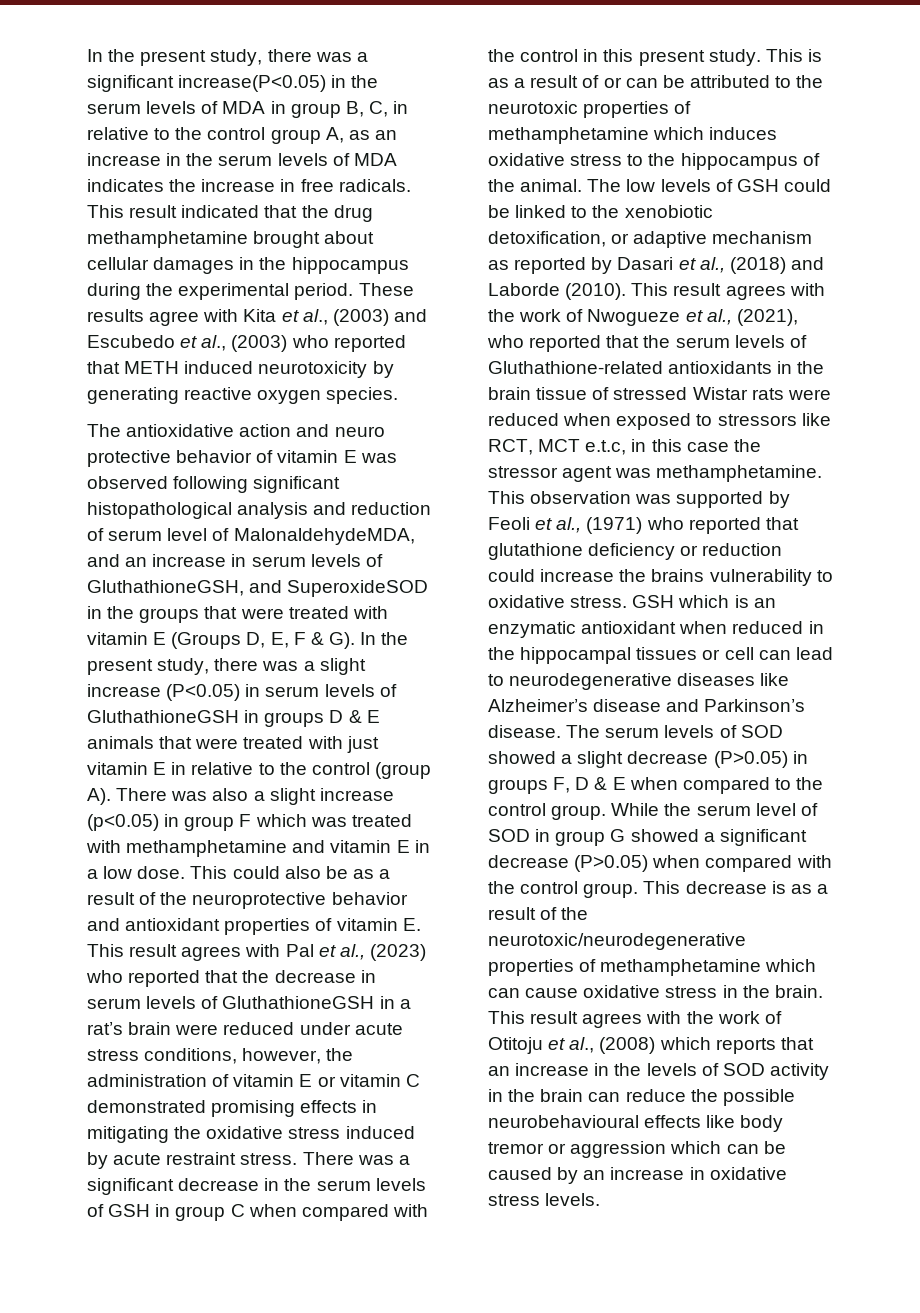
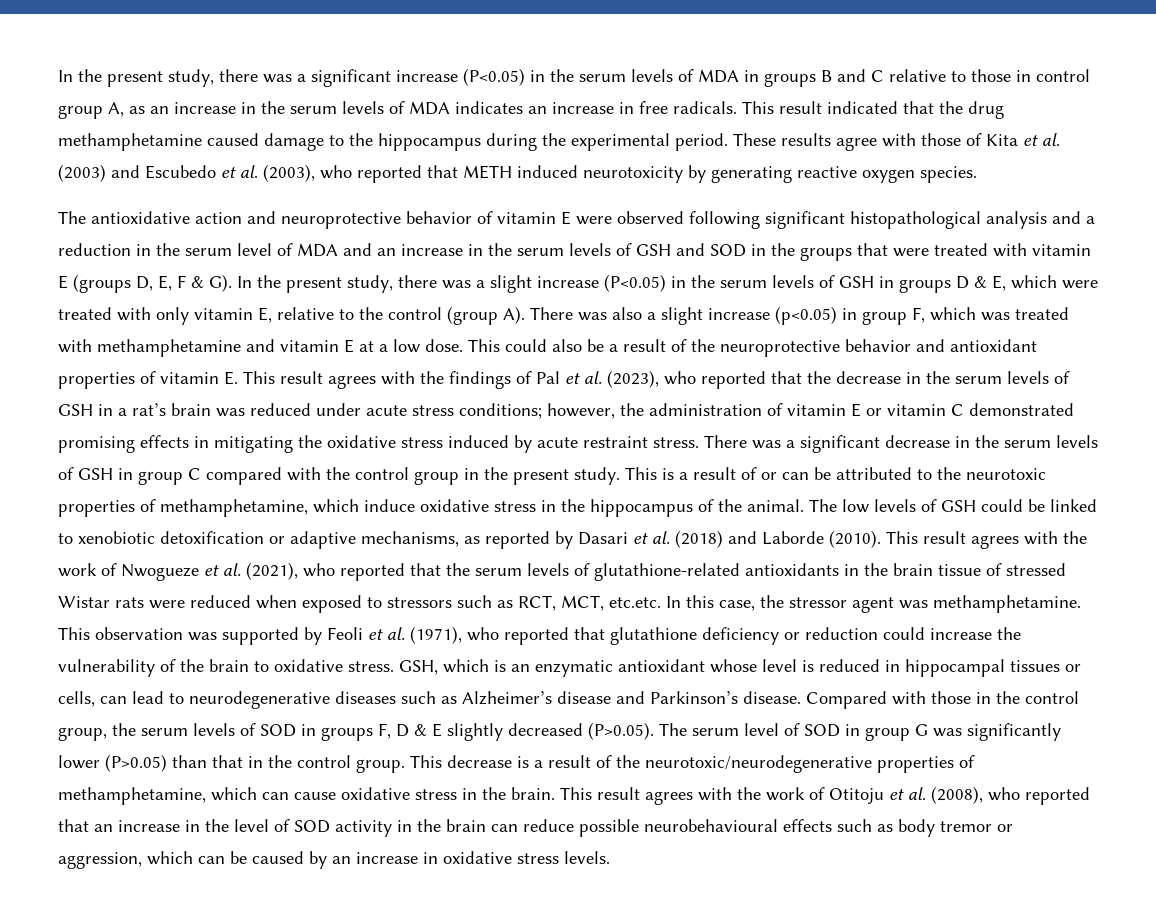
[178,75,327,92] increase(P<0.05) -> [396,68,525,86] increase (P<0.05)
[290,101,409,118] [87,127,203,140] group B, C, in relative to the -> [764,69,1031,87] groups B and C relative to those in
[169,179,197,192] the -> [528,106,547,114] an
[253,231,375,248] [87,257,255,274] brought about cellular damages in -> [207,133,344,151] caused damage to
(239, 315) none -> [921,133,982,146] those of
[302,309,328,325] al., -> [1042,133,1060,146] al.
[201,335,288,352] al., (2003) -> [240,164,315,182] al. (2003),
[334,426,385,437] [87,450,171,467] neuro protective -> [281,212,401,229] neuroprotective
[360,453,397,463] was -> [576,216,612,225] were
[351,502,432,515] [87,528,415,545] reduction of serum level of MalonaldehydeMDA, -> [1086,216,1095,224] [58,243,338,257] a reduction in the serum level of MDA
[251,554,383,567] [87,580,429,597] serum levels of GluthathioneGSH, and SuperoxideSOD -> [488,243,746,257] the serum levels of GSH and SOD
[171,632,242,649] (Groups -> [73,274,131,293] (groups
[265,684,397,697] [87,710,239,723] serum levels of GluthathioneGSH -> [691,275,874,288] the serum levels of GSH
[366,710,380,723] [87,736,379,753] [87,762,187,775] E animals that were treated with just vitamin E in -> [992,275,1098,291] [58,307,272,325] E, which were treated with only vitamin E,
[239,814,252,827] F -> [912,307,925,323] F,
[414,840,430,853] in -> [359,341,374,352] at
[352,869,374,879] as -> (604, 345) none
[285,944,426,961] Pal et al., (2023) -> [420,370,659,389] the findings of Pal et al. (2023),
[87,996,375,1009] serum levels of GluthathioneGSH -> [926,371,1070,384] [58,404,93,416] the serum levels of GSH
[175,1024,219,1035] were -> [216,408,245,417] was
[144,1048,238,1064] conditions, -> [459,403,542,419] conditions;
[248,1204,428,1221] [488,49,634,62] when compared with the control in this -> [206,467,508,485] compared with the control group in the
[488,78,509,88] as -> (674, 474) none
[488,127,778,144] [488,153,644,166] methamphetamine which induces oxidative stress to -> [160,499,556,517] methamphetamine, which induce oxidative stress in
[592,205,713,218] [488,231,606,247] the xenobiotic detoxification, -> [78,531,264,544] xenobiotic detoxification
[712,231,813,244] mechanism -> [361,531,459,547] mechanisms,
[699,257,725,273] al., -> [652,531,670,544] al.
[706,309,732,325] al., -> [223,563,241,576] al.
[488,361,663,374] Gluthathione-related -> [594,563,740,581] glutathione-related
[801,413,831,426] [488,439,729,455] like RCT, MCT e.t.c, in this case -> [457,595,755,611] such as RCT, MCT, etc.etc. In this case,
[556,517,643,534] al., (1971) -> [387,626,462,644] al. (1971),
[651,569,812,586] brains vulnerability -> [58,659,249,677] vulnerability of the brain
[632,595,675,608] GSH -> [399,660,438,675] GSH,
[679,621,728,634] when -> [710,659,814,673] whose level is
[488,647,515,660] the -> (900, 666) none
[724,647,754,660] cell -> [58,691,95,707] cells,
[760,673,790,686] like -> [401,691,457,704] such as
[566,725,783,738] [488,751,788,768] The serum levels of SOD showed a slight decrease (P>0.05) -> [806,691,1079,709] [58,723,296,741] Compared with those in the control group, the serum levels of SOD
[629,777,824,794] [488,803,692,820] when compared to the control group. While the -> [447,722,687,741] slightly decreased (P>0.05). The
[630,829,807,846] [488,855,832,872] showed a significant decrease (P>0.05) when compared with -> [933,723,1061,741] [58,754,263,772] was significantly lower (P>0.05) than that in
[790,884,812,894] as -> (529, 762) none
[600,959,762,976] methamphetamine -> [58,787,206,805] methamphetamine,
[569,1037,776,1054] al., (2008) which reports -> [908,786,1090,805] al. (2008), who reported
[646,1063,697,1076] levels -> [234,819,269,832] level
[690,1089,718,1102] the -> (574, 825) none
[706,1115,736,1128] like -> [837,819,893,832] such as
[570,1141,667,1158] aggression -> [58,852,142,869] aggression,

